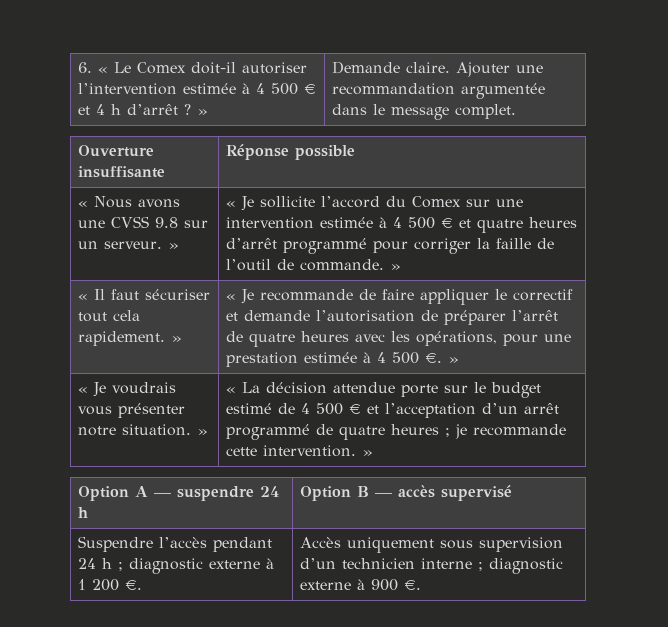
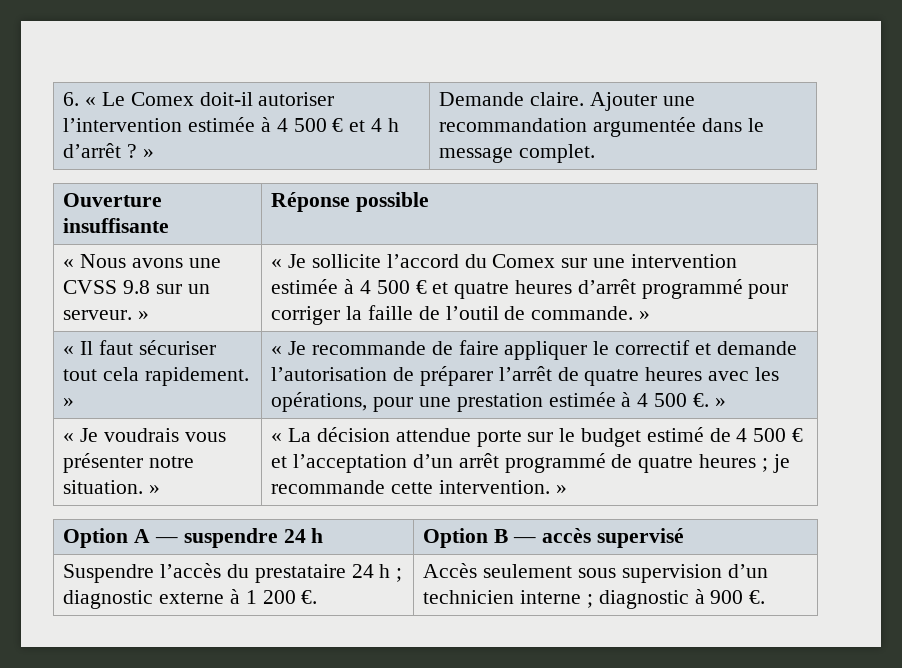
[212,537,272,552] pendant -> [226,564,346,583] du prestataire
[346,537,434,553] uniquement -> [483,564,573,578] seulement
[299,581,351,590] externe -> (689, 599) none

